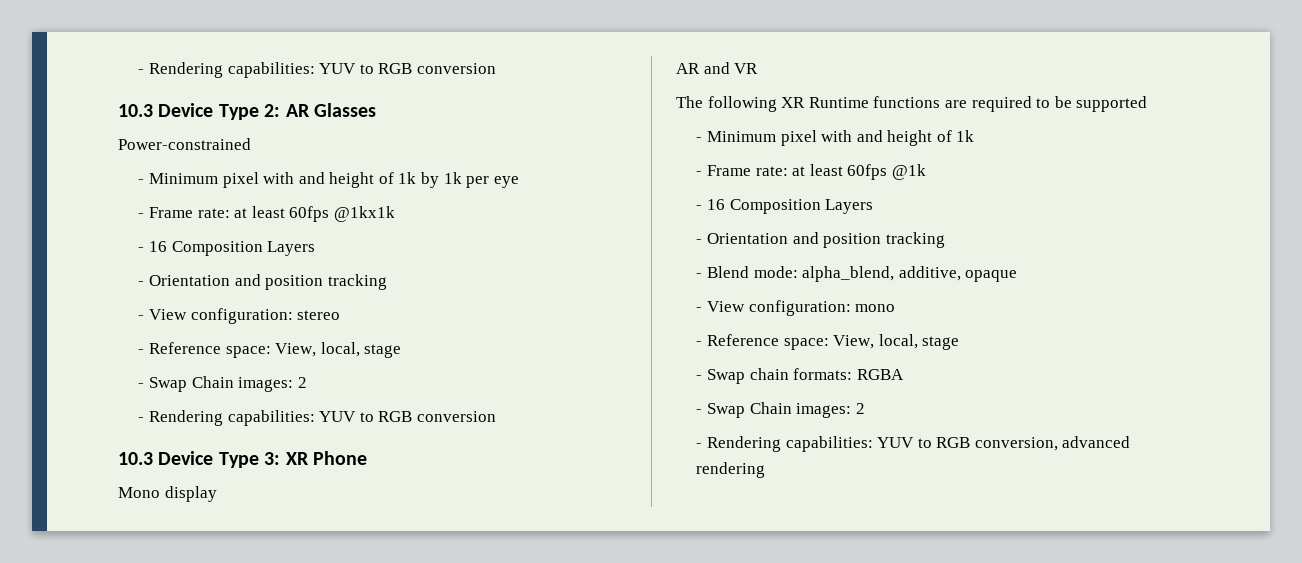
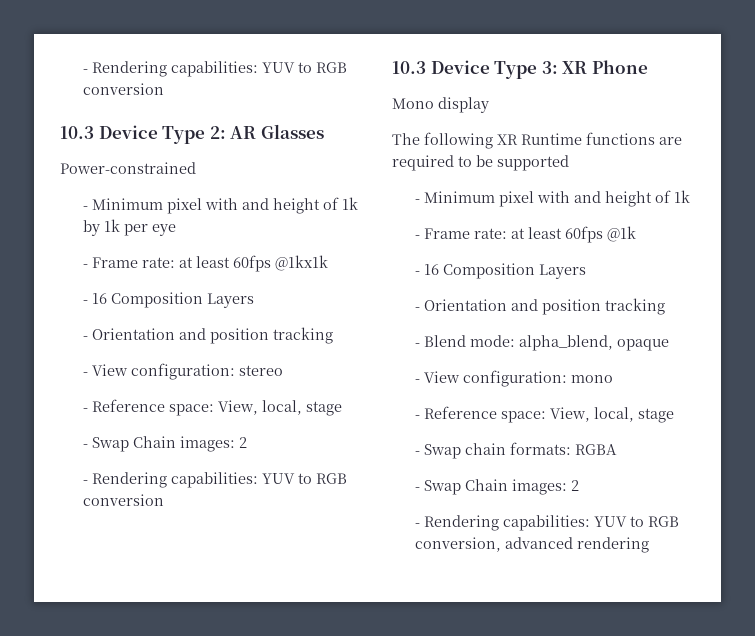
[676,62,759,74] // AR and VR -> (489, 105) none
[898,266,961,281] additive, -> (614, 343) none

